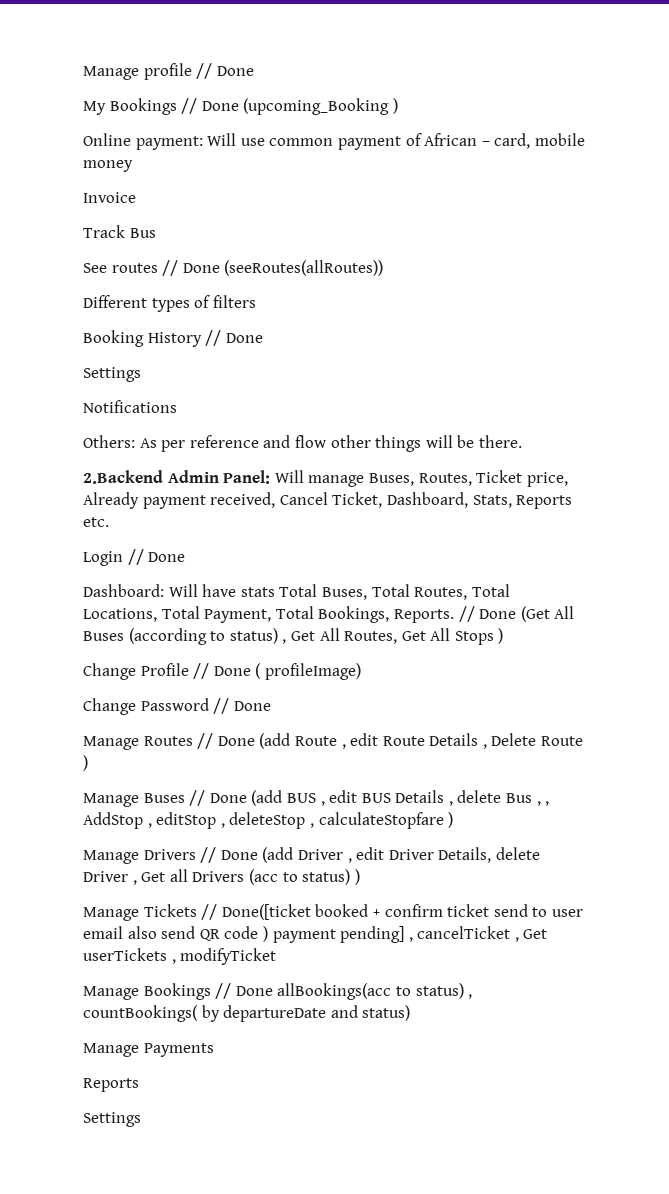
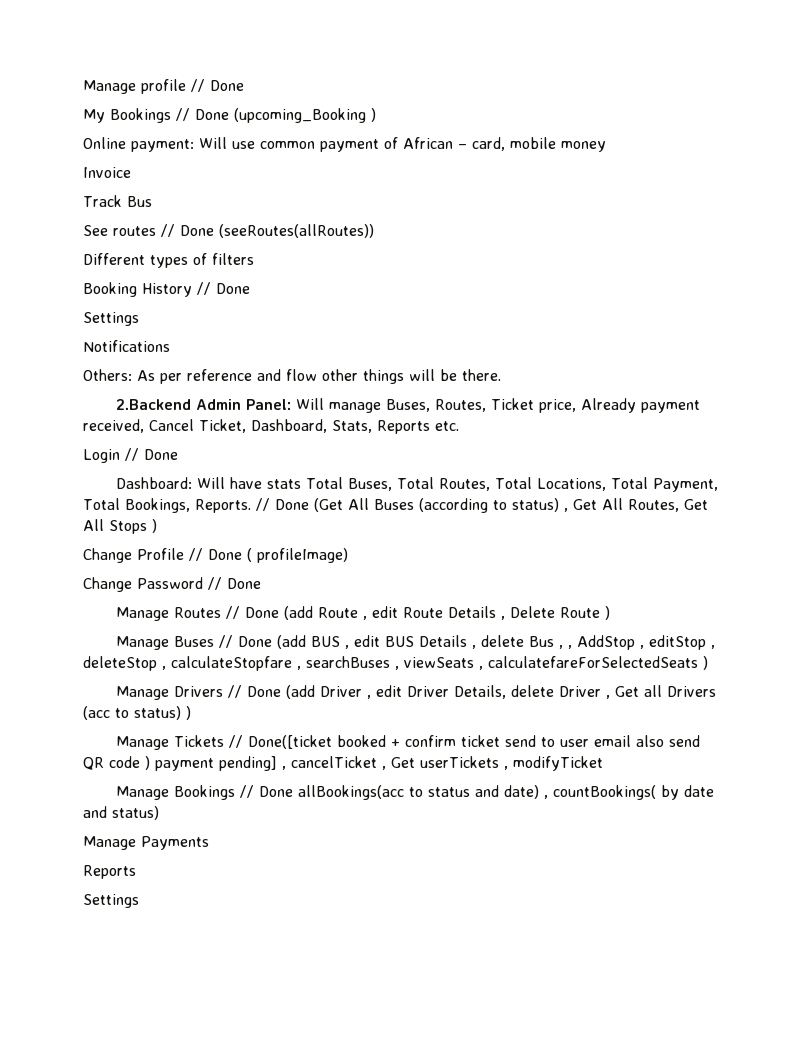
(444, 820) none -> [297,656,698,670] , searchBuses , viewSeats , calculatefareForSelectedSeats
[415,983,464,999] status) -> [428,785,540,799] status and date)
[223,1005,327,1022] departureDate -> [684,785,715,797] date

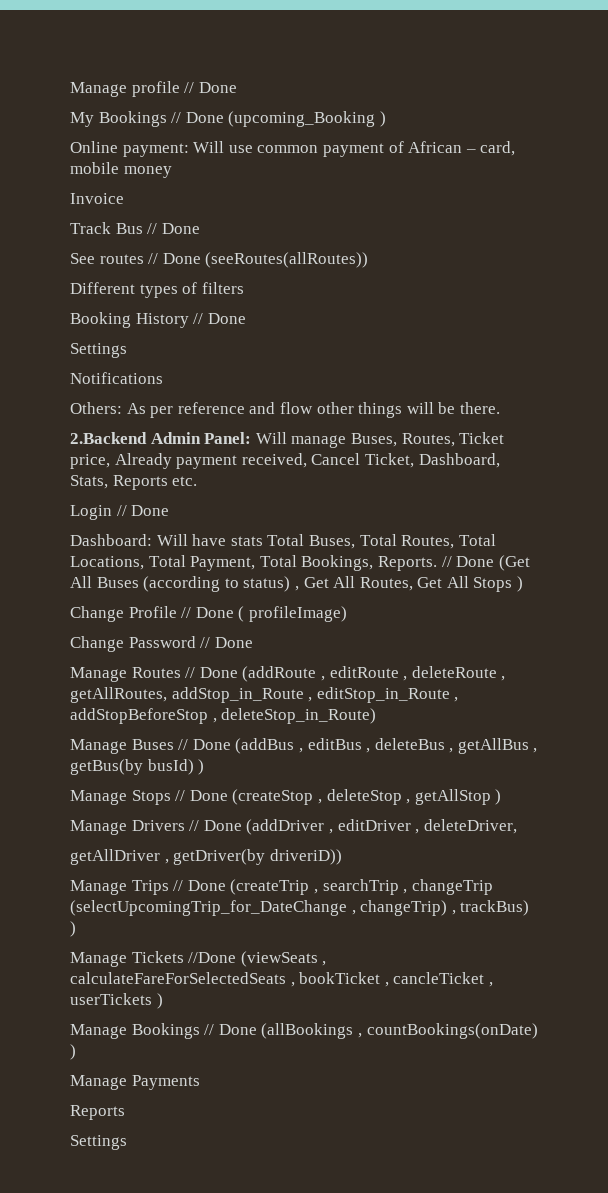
(152, 201) none -> [147,223,200,234] // Done
[284,606,611,620] [116,635,716,650] [83,656,698,671] (add Route , edit Route Details , Delete Route ) // Manage Buses // Done (add BUS , edit BUS Details , delete Bus , , AddStop , editStop , deleteStop , calculateStopfare , searchBuses , viewSeats , calculatefareForSelectedSeats -> [242,666,506,682] [70,687,459,703] [70,708,377,724] [70,738,538,754] [70,759,205,775] [70,789,491,805] (addRoute , editRoute , deleteRoute , getAllRoutes, addStop_in_Route , editStop_in_Route , addStopBeforeStop , deleteStop_in_Route) // Manage Buses // Done (addBus , editBus , deleteBus , getAllBus , getBus(by busId) ) // Manage Stops // Done (createStop , deleteStop , getAllStop
[286,685,717,699] [83,706,191,720] [116,735,701,750] [83,756,603,771] [116,785,715,800] [83,806,159,820] (add Driver , edit Driver Details, delete Driver , Get all Drivers (acc to status) ) // Manage Tickets // Done([ticket booked + confirm ticket send to user email also send QR code ) payment pending] , cancelTicket , Get userTickets , modifyTicket // Manage Bookings // Done allBookings(acc to status and date) , countBookings( by date and status) -> [246,819,517,835] [70,849,342,865] [70,879,493,895] [70,900,530,916] [70,921,76,937] [70,951,327,967] [70,972,493,987] [70,993,163,1009] [70,1023,538,1039] [70,1044,76,1060] (addDriver , editDriver , deleteDriver, // getAllDriver , getDriver(by driveriD)) // Manage Trips // Done (createTrip , searchTrip , changeTrip (selectUpcomingTrip_for_DateChange , changeTrip) , trackBus) ) // Manage Tickets //Done (viewSeats , calculateFareForSelectedSeats , bookTicket , cancleTicket , userTickets ) // Manage Bookings // Done (allBookings , countBookings(onDate) )

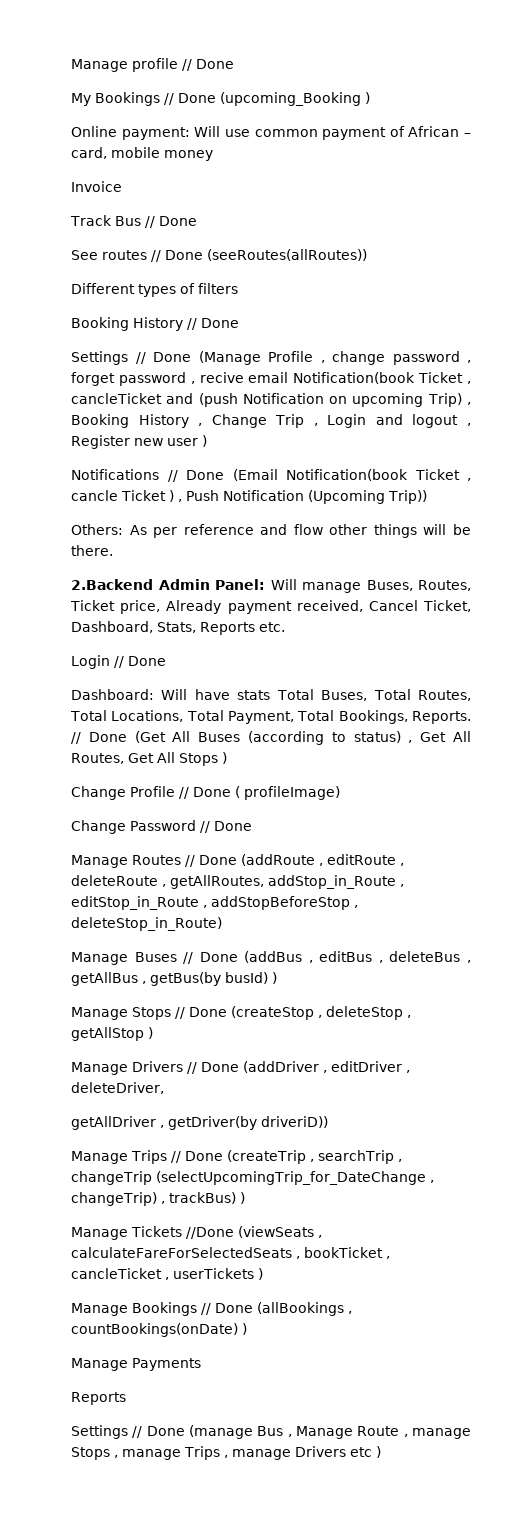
[70,372,163,384] // Notifications -> [135,351,471,365] [71,372,471,386] [71,393,472,407] [71,414,472,428] [71,435,207,449] [71,469,471,482] [71,490,427,504] // Done (Manage Profile , change password , forget password , recive email Notification(book Ticket , cancleTicket and (push Notification on upcoming Trip) , Booking History , Change Trip , Login and logout , Register new user ) // Notifications // Done (Email Notification(book Ticket , cancle Ticket ) , Push Notification (Upcoming Trip))
(127, 1142) none -> [132,1425,471,1439] [71,1446,381,1460] // Done (manage Bus , Manage Route , manage Stops , manage Trips , manage Drivers etc )

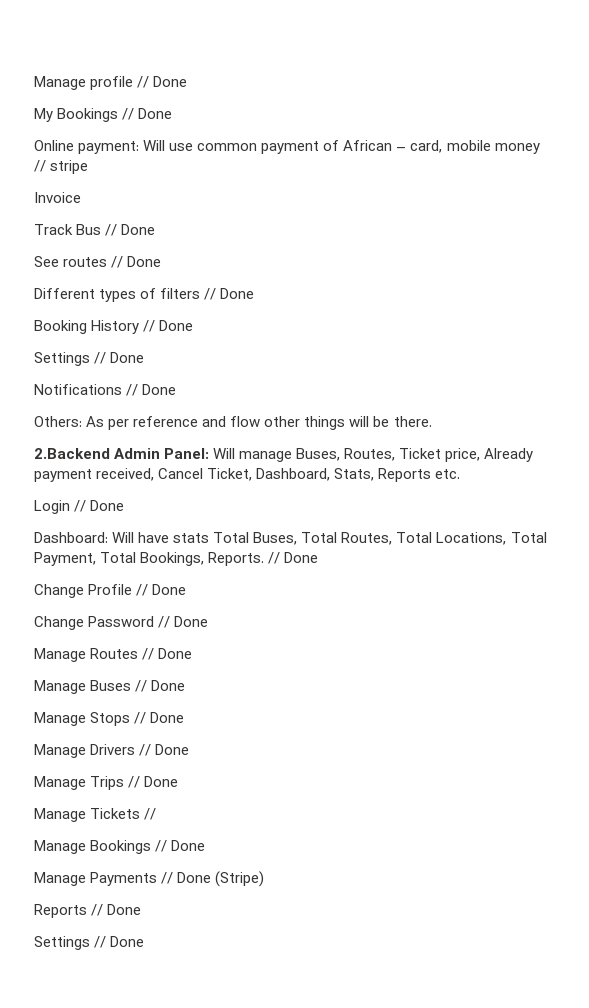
[220,92,370,106] (upcoming_Booking ) -> (173, 113) none
(213, 155) none -> [34,160,89,174] // stripe
[207,249,367,261] (seeRoutes(allRoutes)) -> (162, 261) none
(238, 288) none -> [204,288,255,300] // Done
[198,351,471,365] [71,372,471,386] [71,393,472,407] [71,414,472,428] [71,435,207,449] [71,469,471,482] [71,490,427,504] (Manage Profile , change password , forget password , recive email Notification(book Ticket , cancleTicket and (push Notification on upcoming Trip) , Booking History , Change Trip , Login and logout , Register new user ) // Notifications // Done (Email Notification(book Ticket , cancle Ticket ) , Push Notification (Upcoming Trip)) -> [34,384,177,396] // Notifications // Done
[134,731,472,745] [71,752,227,766] (Get All Buses (according to status) , Get All Routes, Get All Stops ) -> (319, 557) none
[235,786,340,800] ( profileImage) -> (187, 589) none
[241,854,404,866] [71,875,404,889] [71,896,358,910] [71,917,222,931] [71,951,471,965] [71,972,277,986] [71,1006,411,1020] [71,1027,153,1041] [71,1061,410,1075] [71,1082,164,1094] [71,1116,328,1130] [71,1150,402,1164] [71,1171,434,1185] [71,1192,245,1206] [71,1226,322,1240] [71,1247,390,1259] [71,1268,263,1280] (addRoute , editRoute , deleteRoute , getAllRoutes, addStop_in_Route , editStop_in_Route , addStopBeforeStop , deleteStop_in_Route) // Manage Buses // Done (addBus , editBus , deleteBus , getAllBus , getBus(by busId) ) // Manage Stops // Done (createStop , deleteStop , getAllStop ) // Manage Drivers // Done (addDriver , editDriver , deleteDriver, // getAllDriver , getDriver(by driveriD)) // Manage Trips // Done (createTrip , searchTrip , changeTrip (selectUpcomingTrip_for_DateChange , changeTrip) , trackBus) ) // Manage Tickets //Done (viewSeats , calculateFareForSelectedSeats , bookTicket , cancleTicket , userTickets ) -> [34,680,186,694] [34,712,185,726] [34,744,190,758] [34,776,179,790] [34,808,157,822] // Manage Buses // Done // Manage Stops // Done // Manage Drivers // Done // Manage Trips // Done // Manage Tickets //
[257,1302,352,1316] [71,1323,247,1337] (allBookings , countBookings(onDate) ) -> (206, 845) none
[71,1392,126,1405] [71,1425,471,1439] [71,1446,381,1460] // Reports // Settings // Done (manage Bus , Manage Route , manage Stops , manage Trips , manage Drivers etc ) -> [161,871,265,887] [34,904,142,918] [34,936,145,950] // Done (Stripe) // Reports // Done // Settings // Done

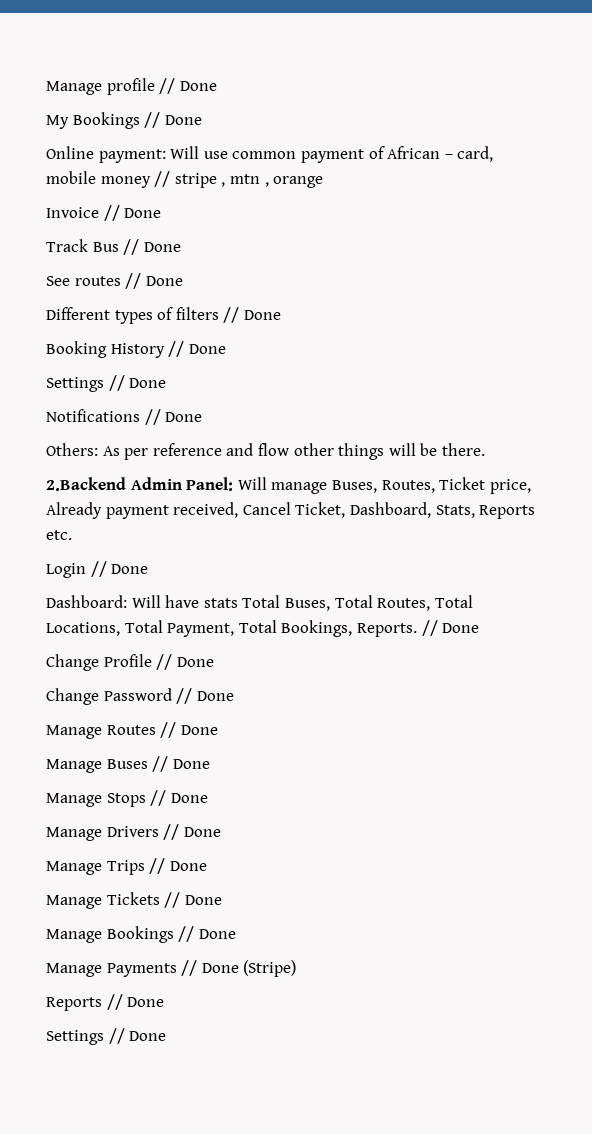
(89, 167) none -> [221,174,324,188] , mtn , orange
(81, 197) none -> [103,205,162,221] // Done
(157, 814) none -> [184,895,222,905] Done

